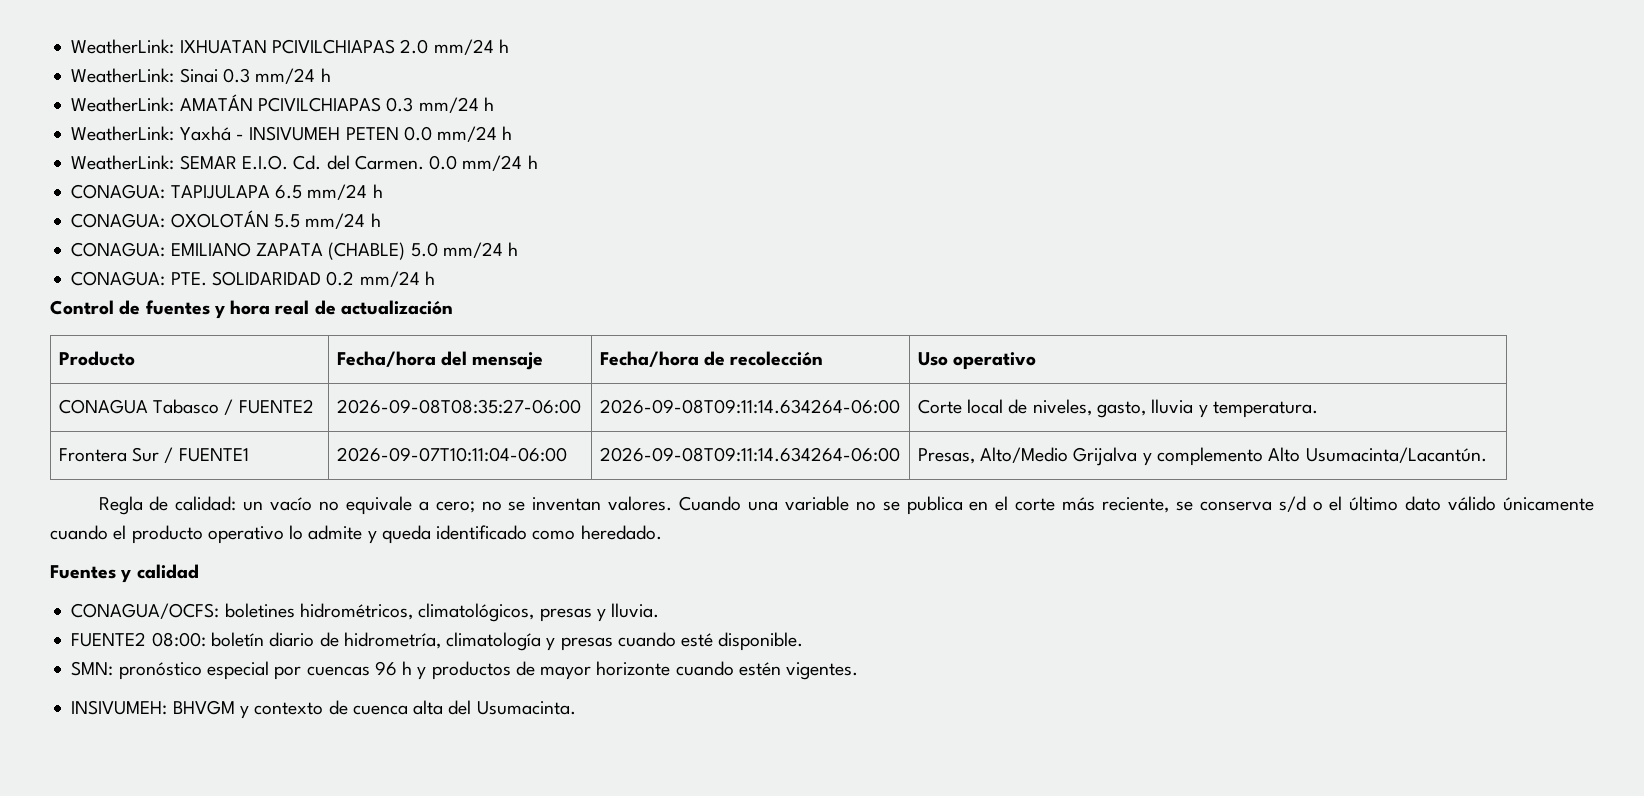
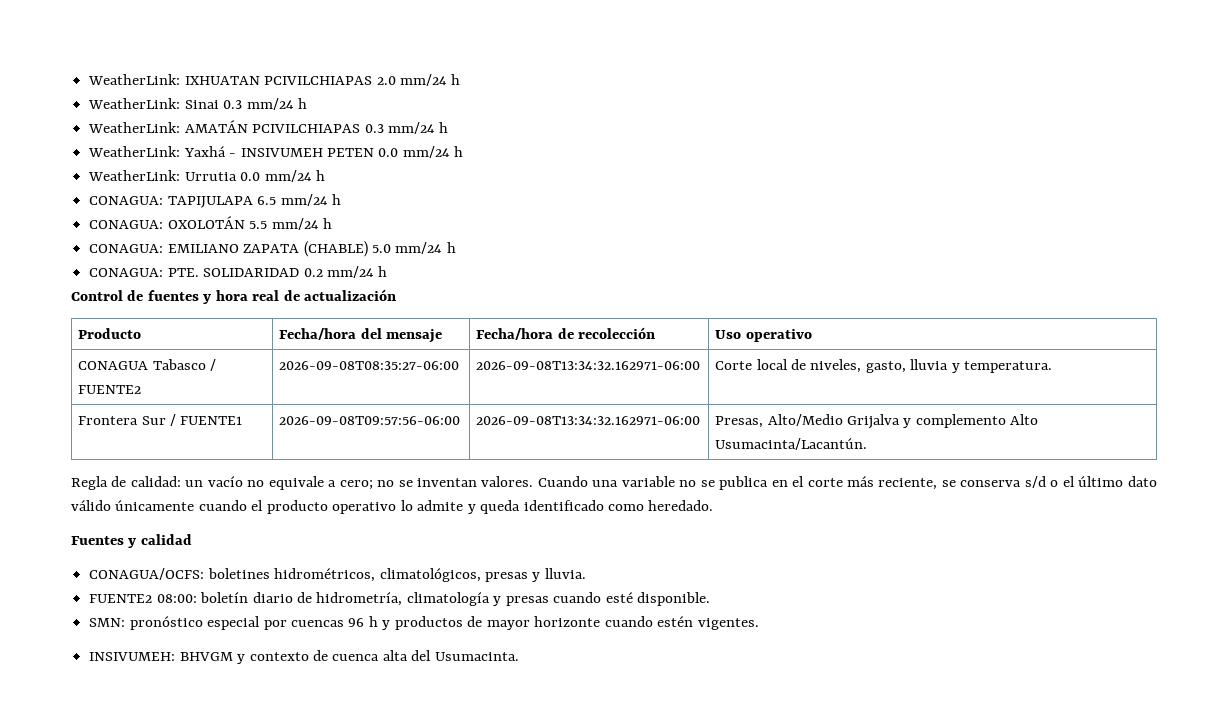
[179,155,424,170] SEMAR E.I.O. Cd. del Carmen. -> [184,172,237,181] Urrutia
[599,399,900,414] 2026-09-08T09:11:14.634264-06:00 -> [476,361,701,370] 2026-09-08T13:34:32.162971-06:00
[336,447,567,462] [599,447,900,462] 2026-09-07T10:11:04-06:00 | 2026-09-08T09:11:14.634264-06:00 -> [279,416,461,425] [476,416,701,425] 2026-09-08T09:57:56-06:00 | 2026-09-08T13:34:32.162971-06:00

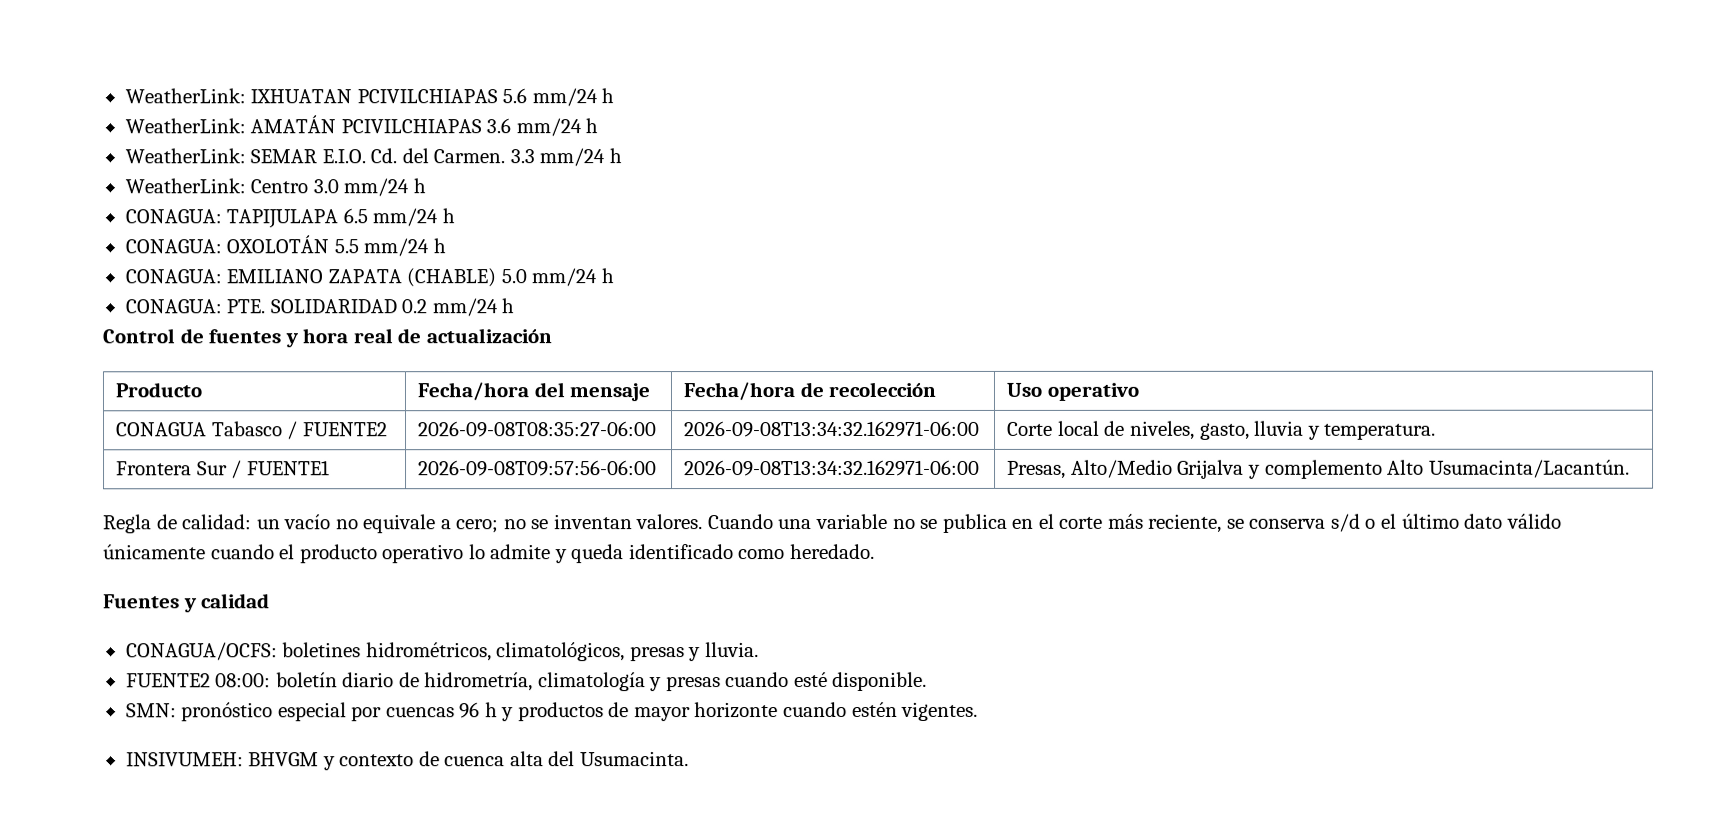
[376,74,461,86] [88,98,243,109] 2.0 mm/24 h // WeatherLink: Sinai 0.3 -> [502,88,528,104] 5.6
[364,122,449,134] [88,146,464,158] [88,170,261,181] 0.3 mm/24 h // WeatherLink: Yaxhá - INSIVUMEH PETEN 0.0 mm/24 h // WeatherLink: Urrutia 0.0 -> [486,118,599,137] [124,148,622,167] [124,178,339,194] 3.6 mm/24 h // WeatherLink: SEMAR E.I.O. Cd. del Carmen. 3.3 mm/24 h // WeatherLink: Centro 3.0

